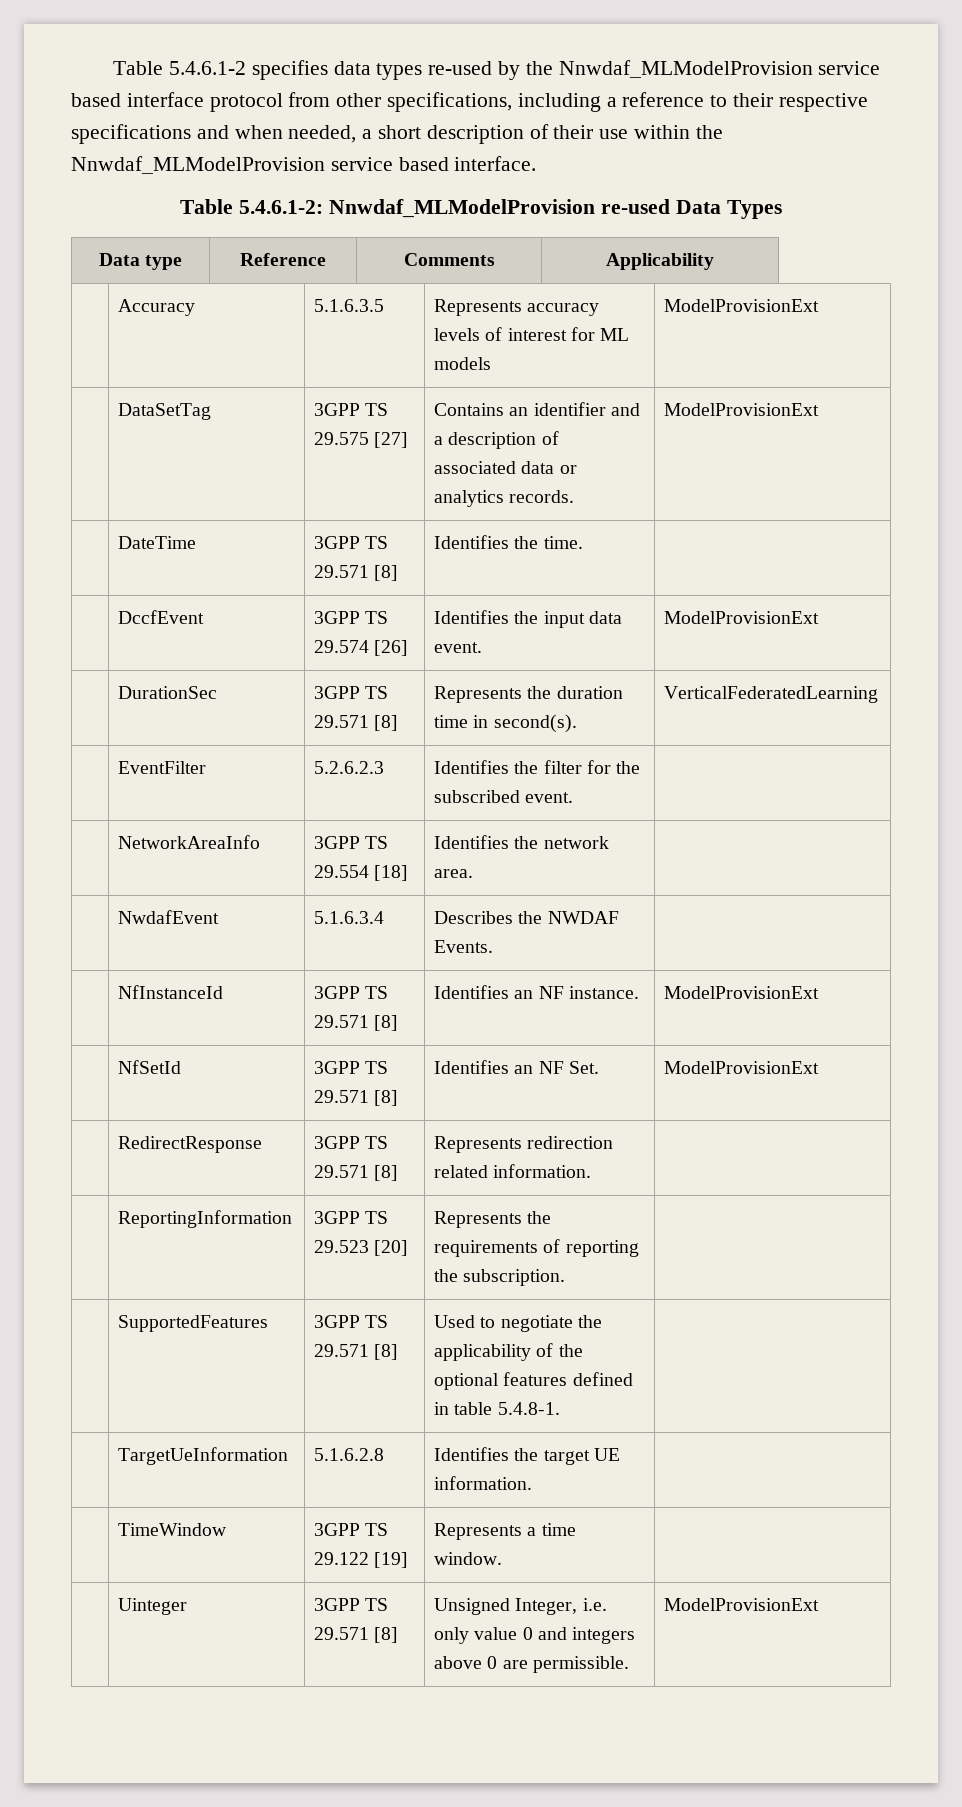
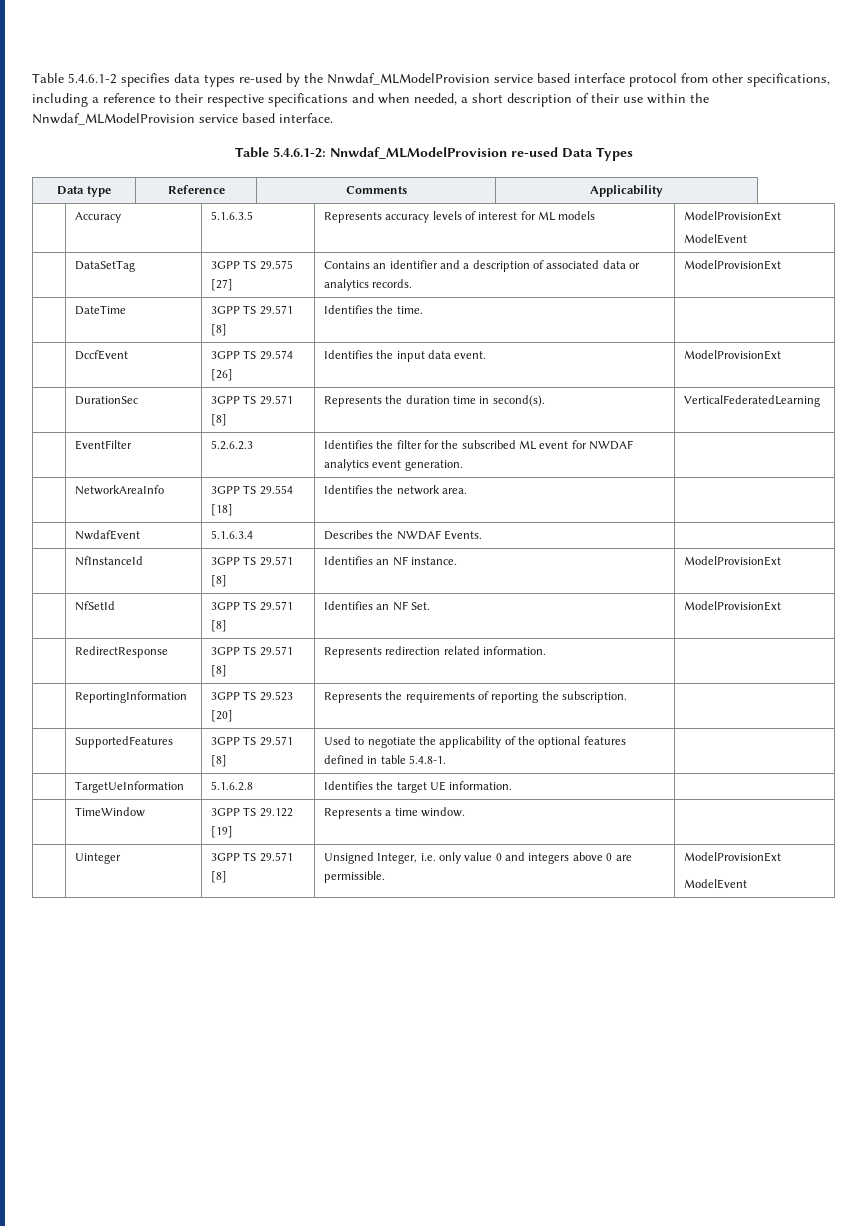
(820, 305) none -> [683,234,747,244] // ModelEvent
[525,792,574,803] event. -> [519,440,634,450] [323,459,463,471] ML event for NWDAF analytics event generation.
(820, 1604) none -> [683,879,747,889] // ModelEvent

